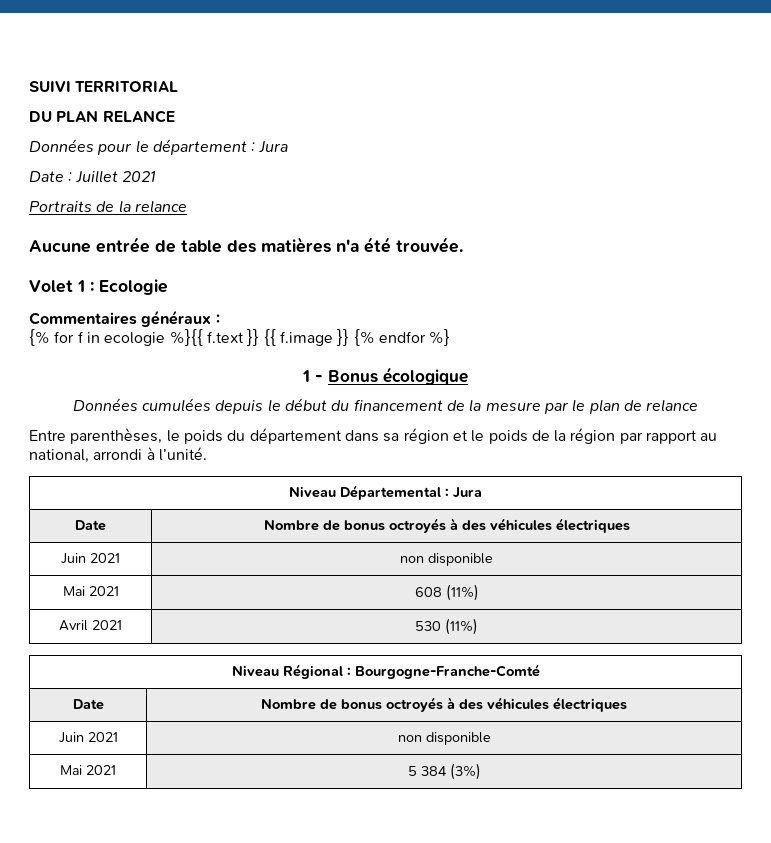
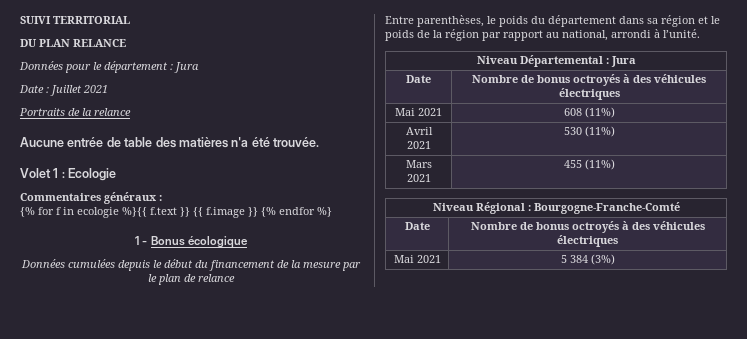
[61,553,120,564] [400,553,493,566] // Juin 2021 | non disponible -> (620, 94) none
(478, 626) none -> [405,160,432,168] [406,174,431,182] [563,159,615,170] // Mars 2021 | 455 (11%)
[58,732,118,743] [397,732,491,745] // Juin 2021 | non disponible -> (618, 241) none

